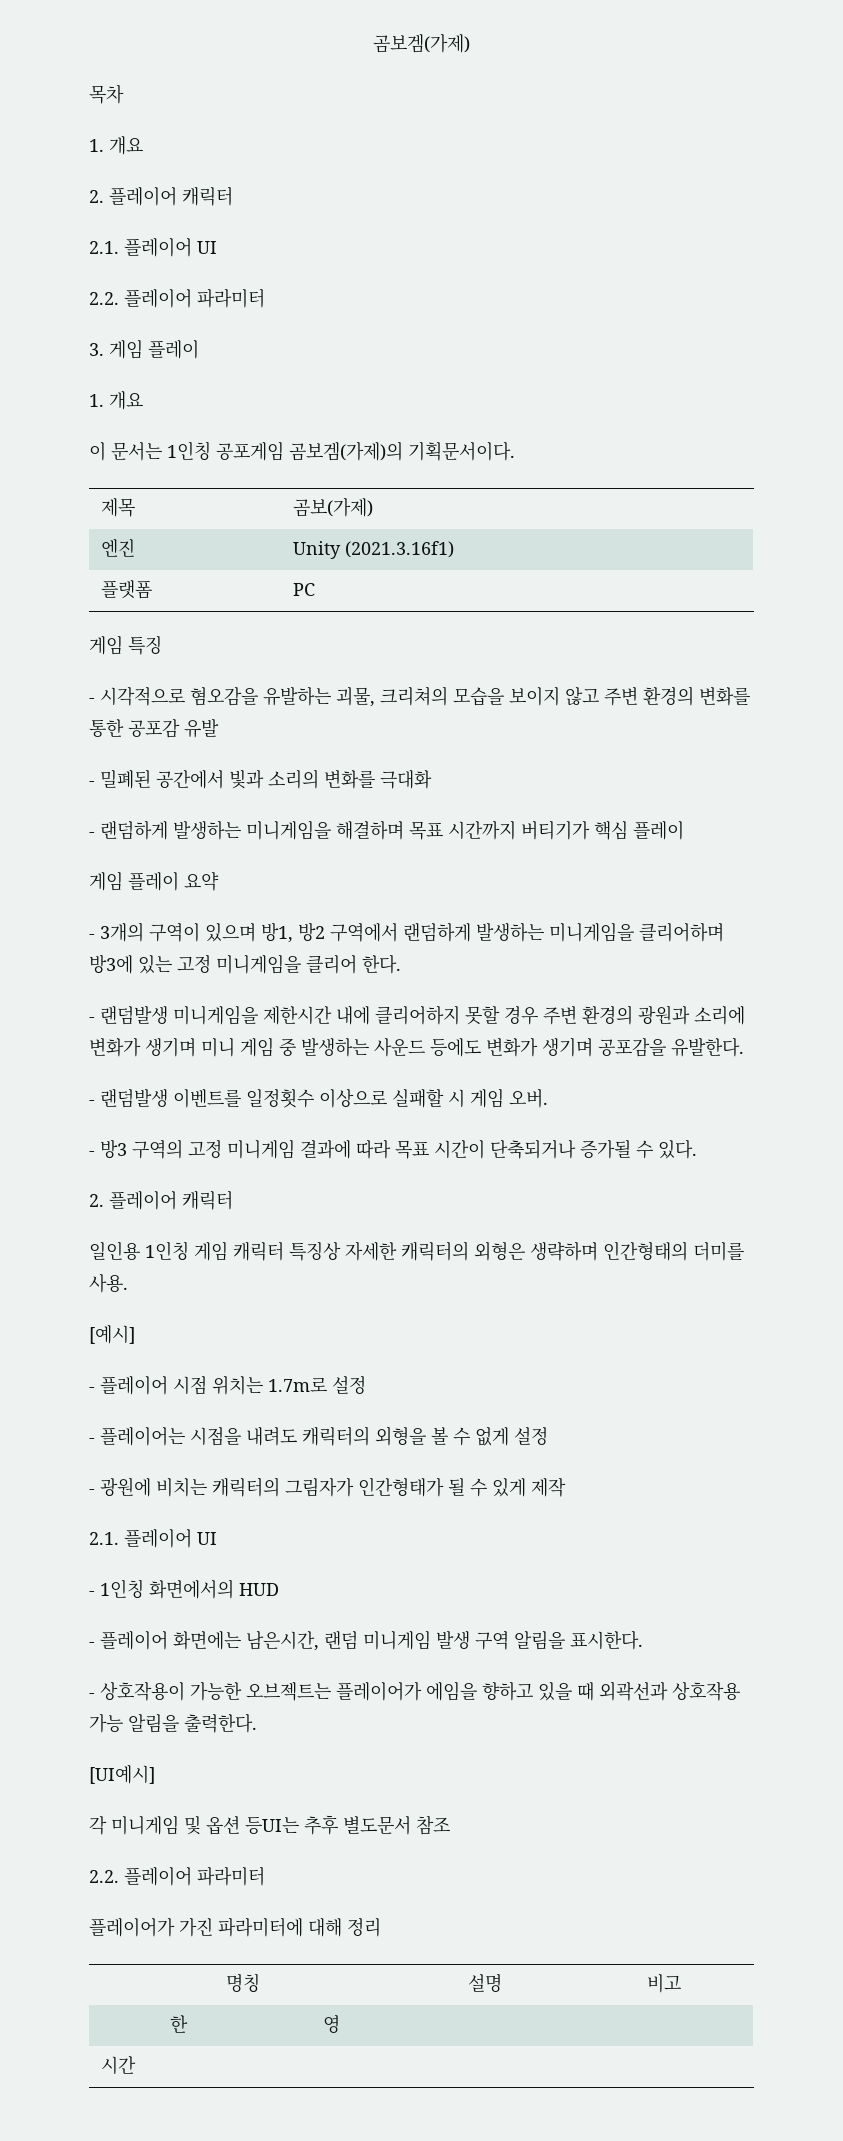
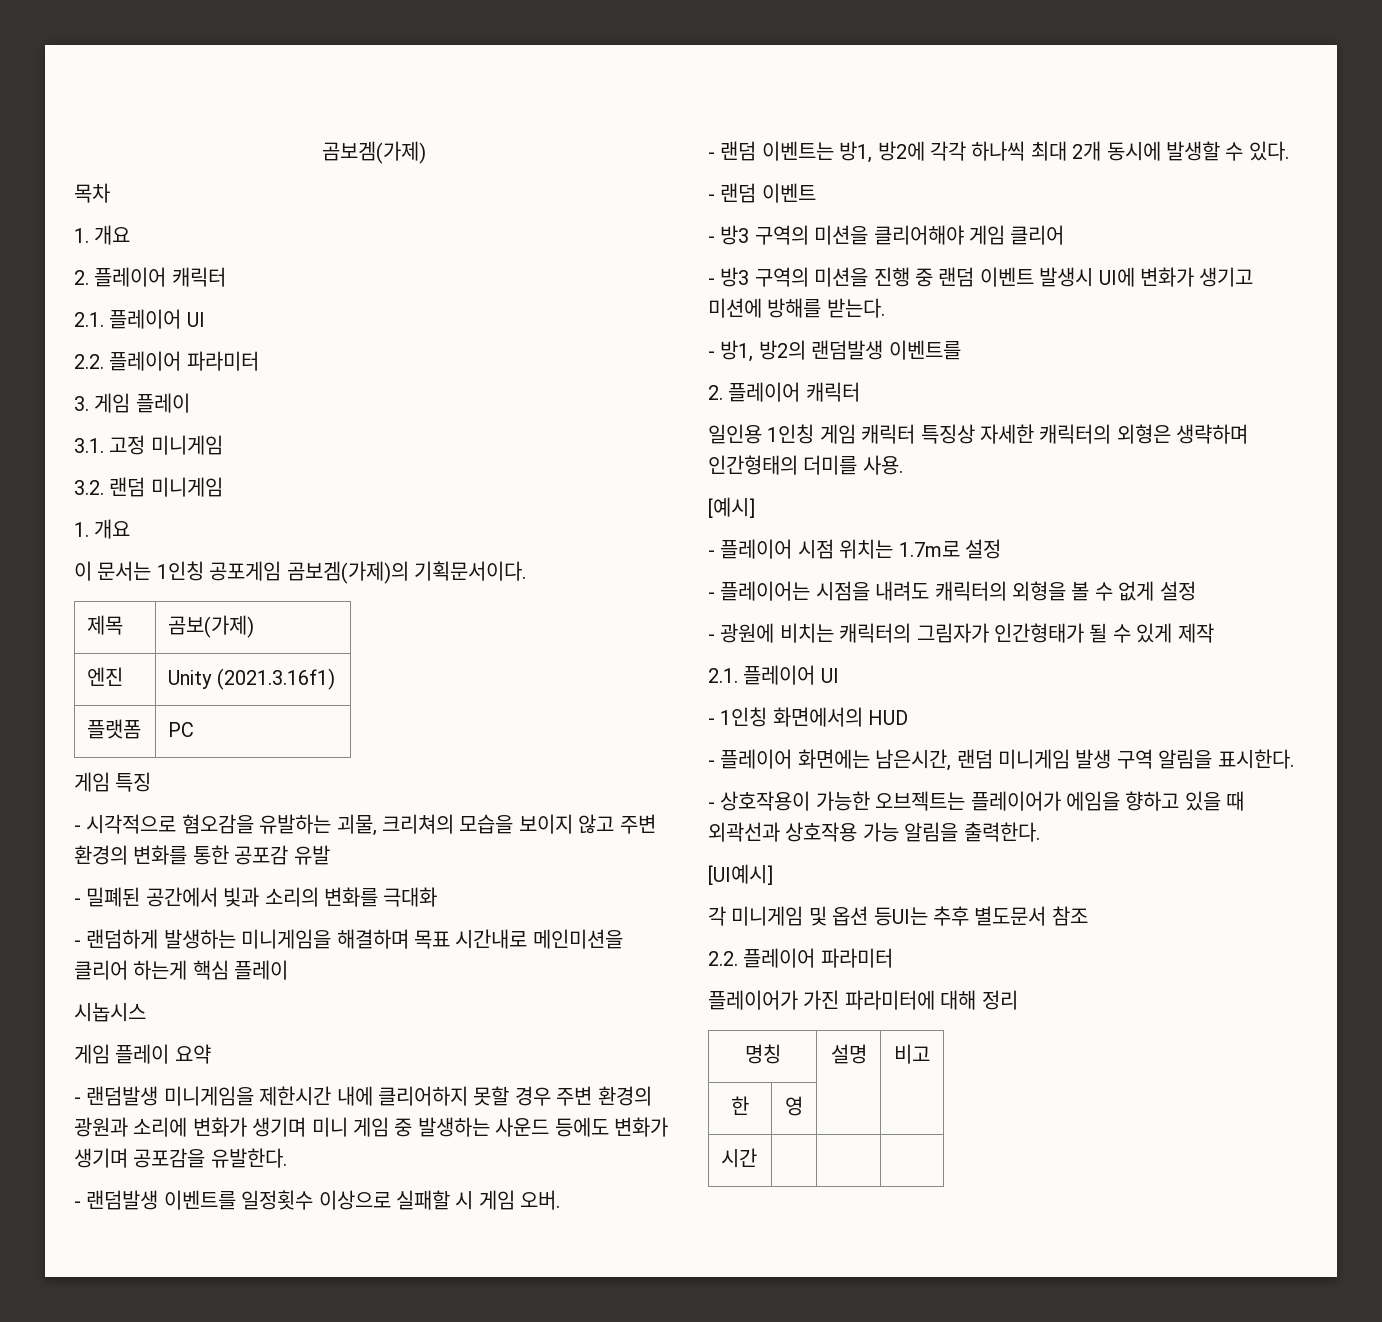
(199, 349) none -> [74,435,223,455] [74,477,223,497] // 3.1. 고정 미니게임 // 3.2. 랜덤 미니게임
[448,820,590,840] 시간까지 버티기가 -> [455,929,623,949] [74,960,188,980] 시간내로 메인미션을 클리어 하는게
(684, 830) none -> [74,1002,146,1022] // 시놉시스
[89,922,724,943] [89,954,401,974] // - 3개의 구역이 있으며 방1, 방2 구역에서 랜덤하게 발생하는 미니게임을 클리어하며 방3에 있는 고정 미니게임을 클리어 한다. -> (211, 1054) none
[100,1139,697,1159] 방3 구역의 고정 미니게임 결과에 따라 목표 시간이 단축되거나 증가될 수 있다. -> [720,141,1289,163] [708,183,816,203] [708,225,1065,245] [708,267,1254,287] [708,298,885,318] [708,340,961,362] 랜덤 이벤트는 방1, 방2에 각각 하나씩 최대 2개 동시에 발생할 수 있다. // - 랜덤 이벤트 // - 방3 구역의 미션을 클리어해야 게임 클리어 // - 방3 구역의 미션을 진행 중 랜덤 이벤트 발생시 UI에 변화가 생기고 미션에 방해를 받는다. // - 방1, 방2의 랜덤발생 이벤트를

